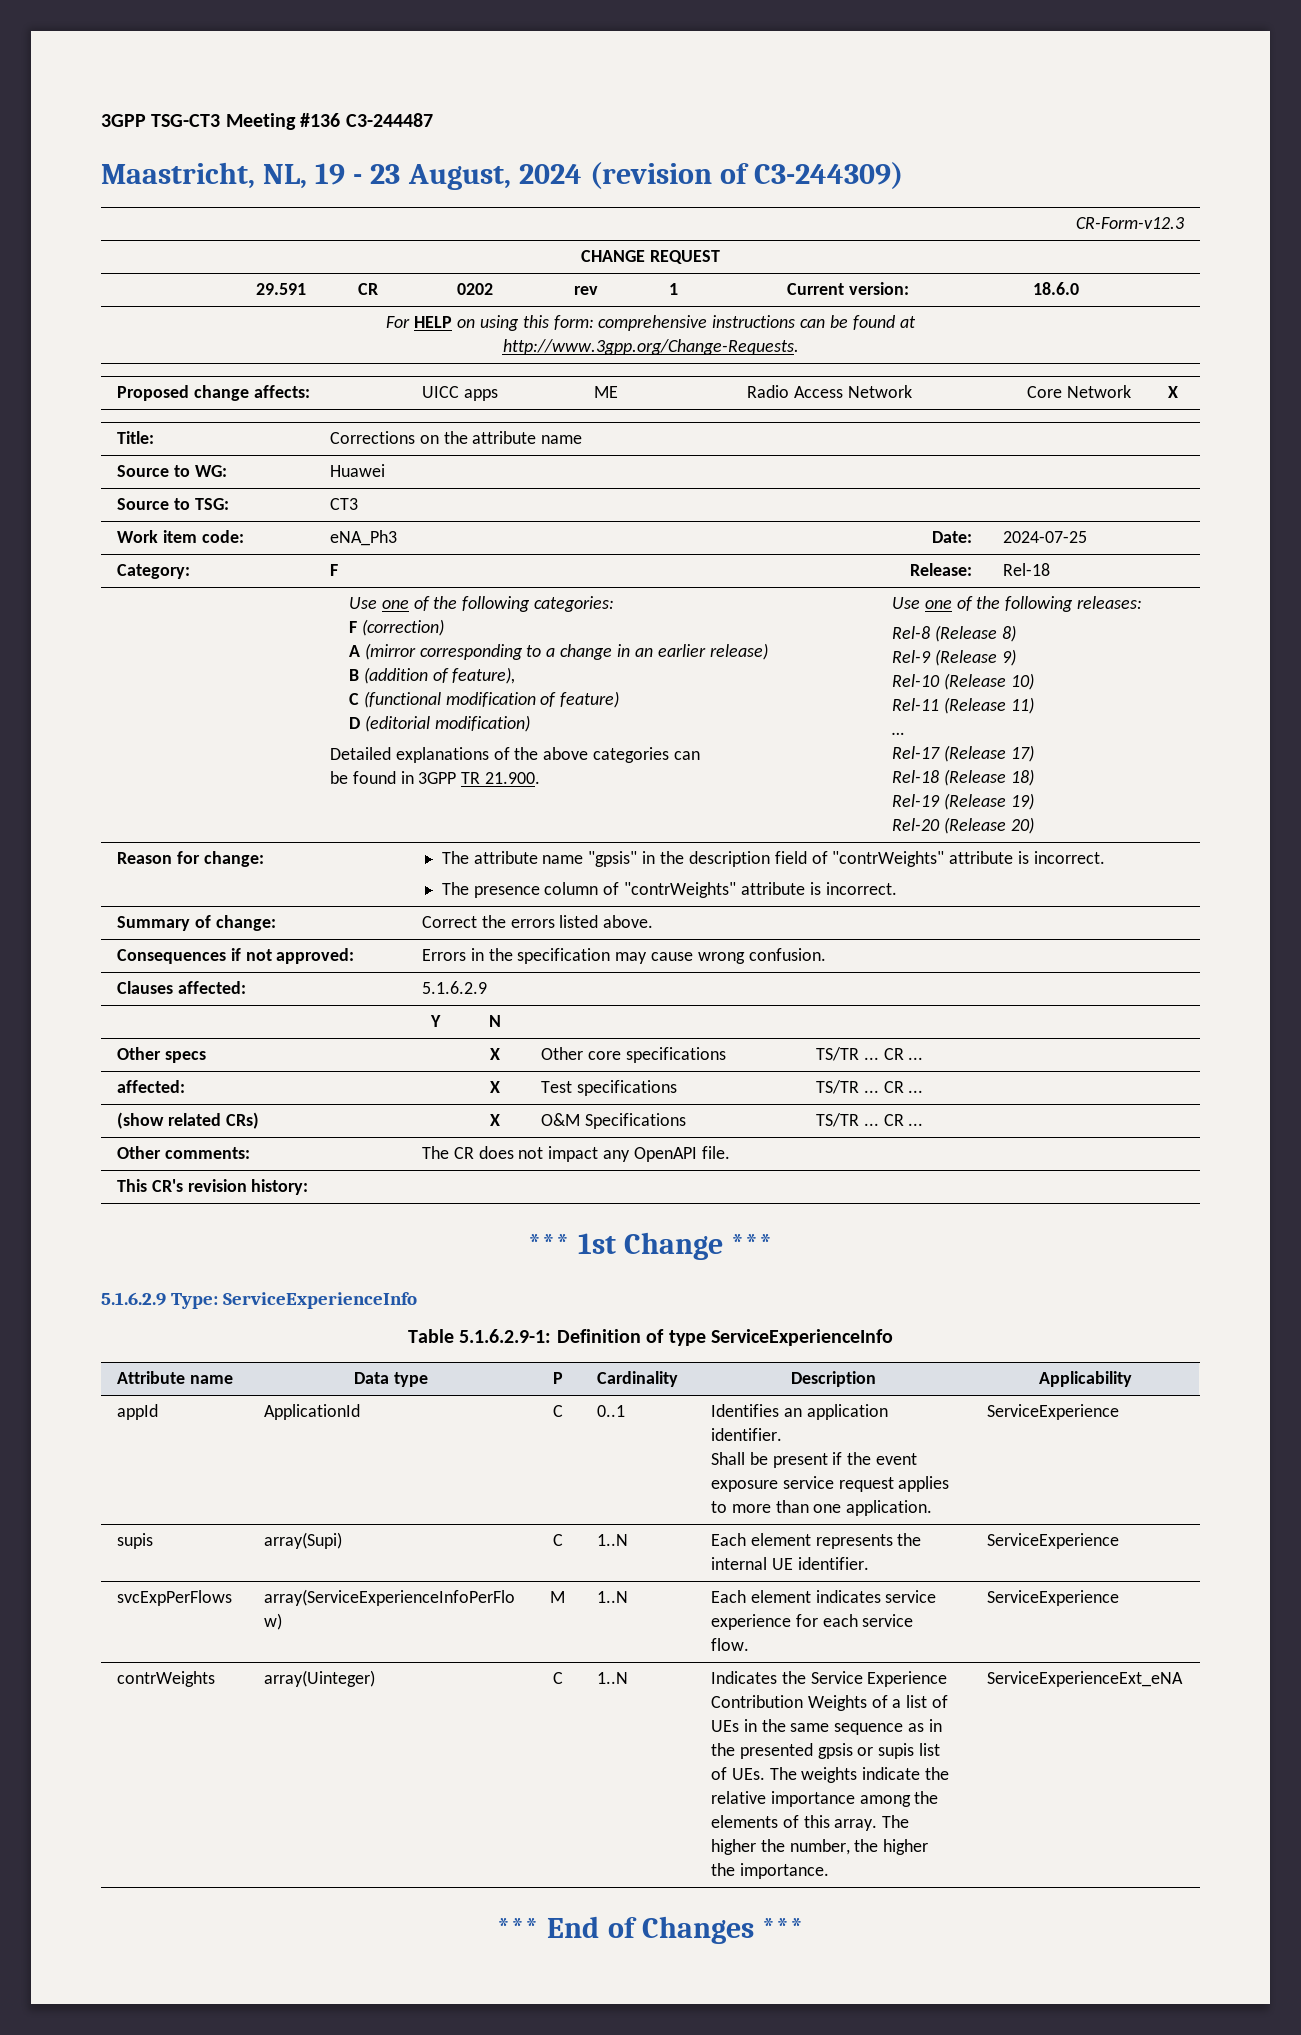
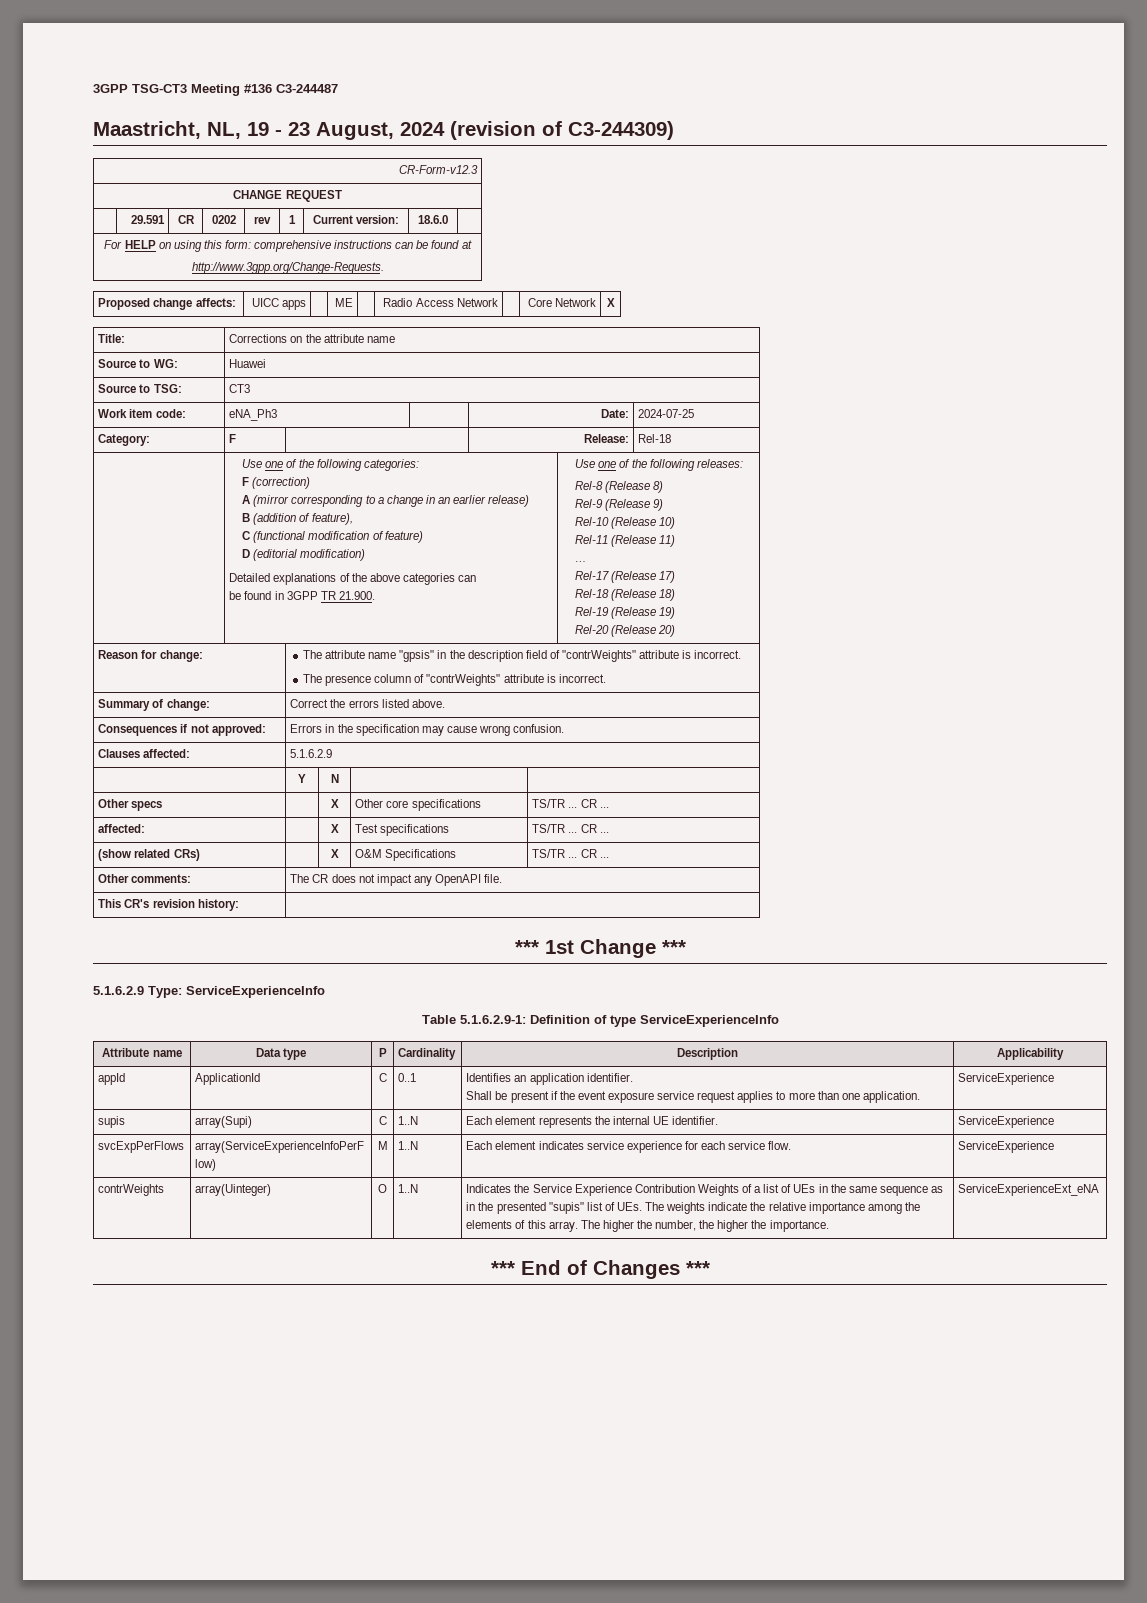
[552,1672,563,1684] C -> [378,1184,387,1193] O
[817,1743,915,1759] gpsis or supis -> [548,1202,584,1214] "supis"

